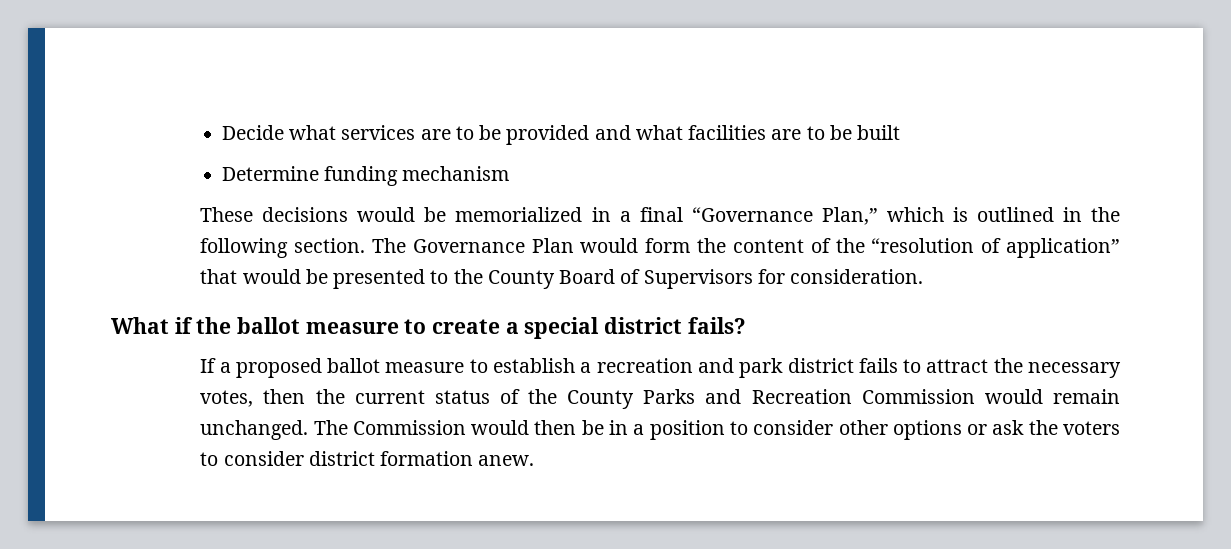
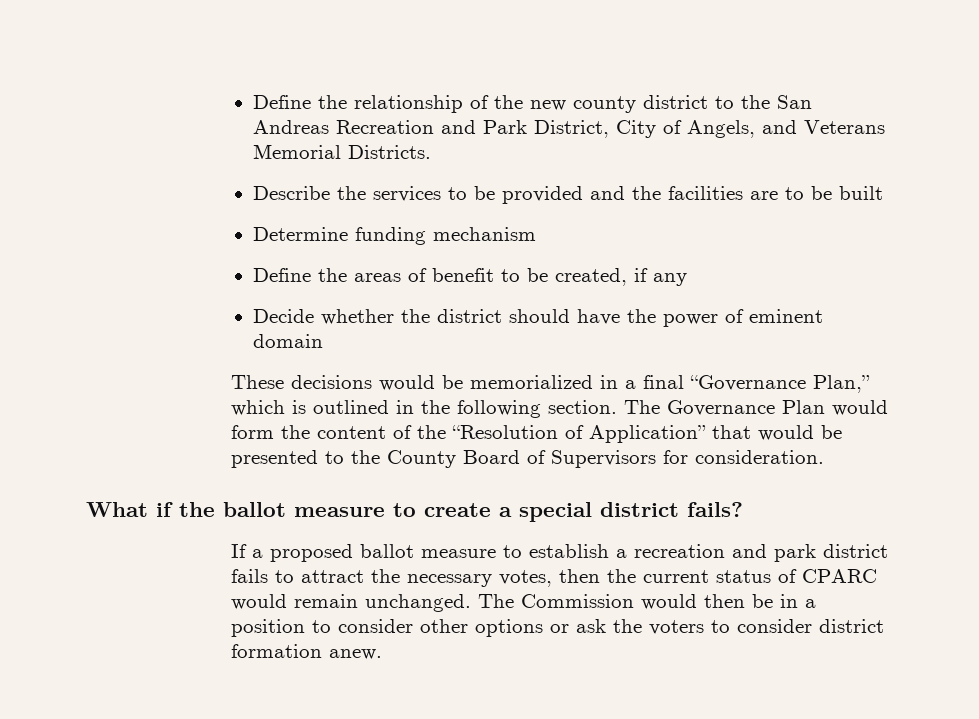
[221,125,451,140] Decide what services are -> [253,95,813,113] [253,120,886,138] [253,144,432,159] [253,186,442,202] Define the relationship of the new county district to the San Andreas Recreation and Park District, City of Angels, and Veterans Memorial Districts. // Describe the services
[635,125,683,140] what -> [632,186,662,200] the
(510, 173) none -> [253,268,688,286] [253,309,824,327] [253,334,324,348] // Define the areas of benefit to be created, if any // Decide whether the district should have the power of eminent domain
[871,238,1121,258] “resolution of application” -> [451,425,706,443] “Resolution of Application”
[528,389,975,409] the County Parks and Recreation Commission -> [801,569,877,583] CPARC

